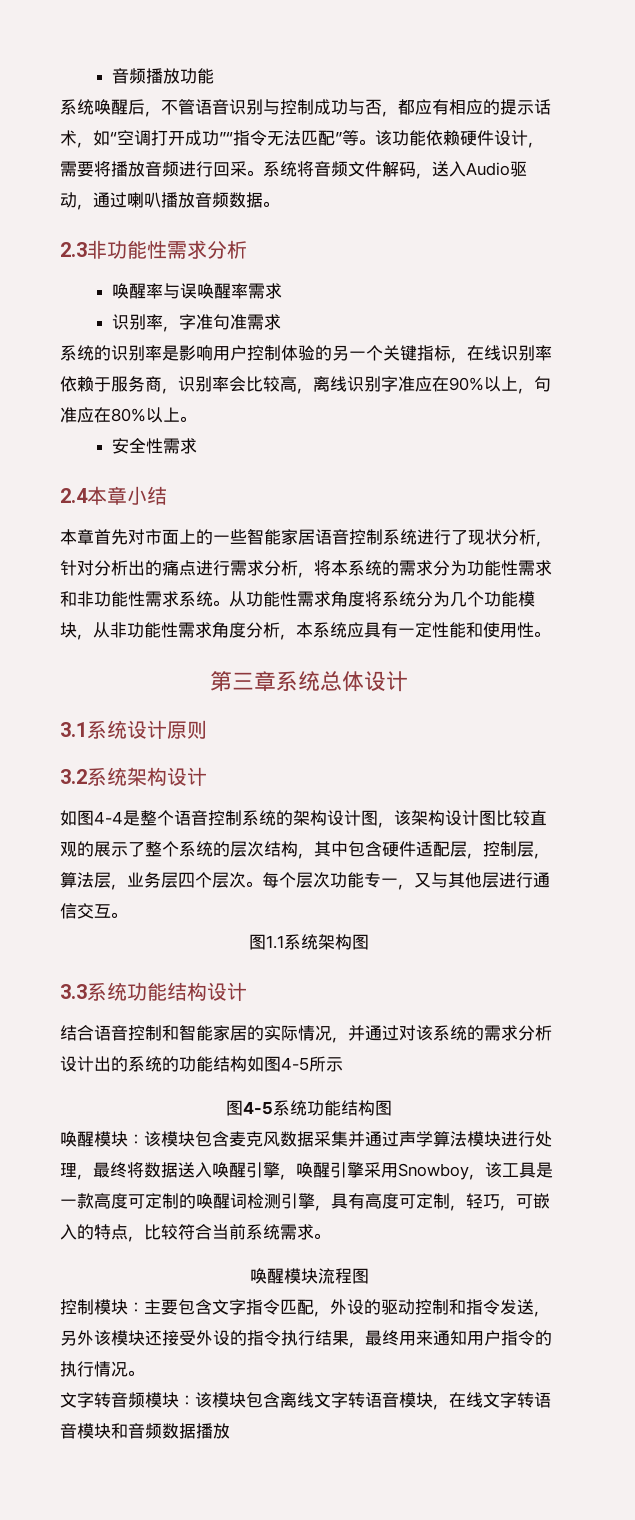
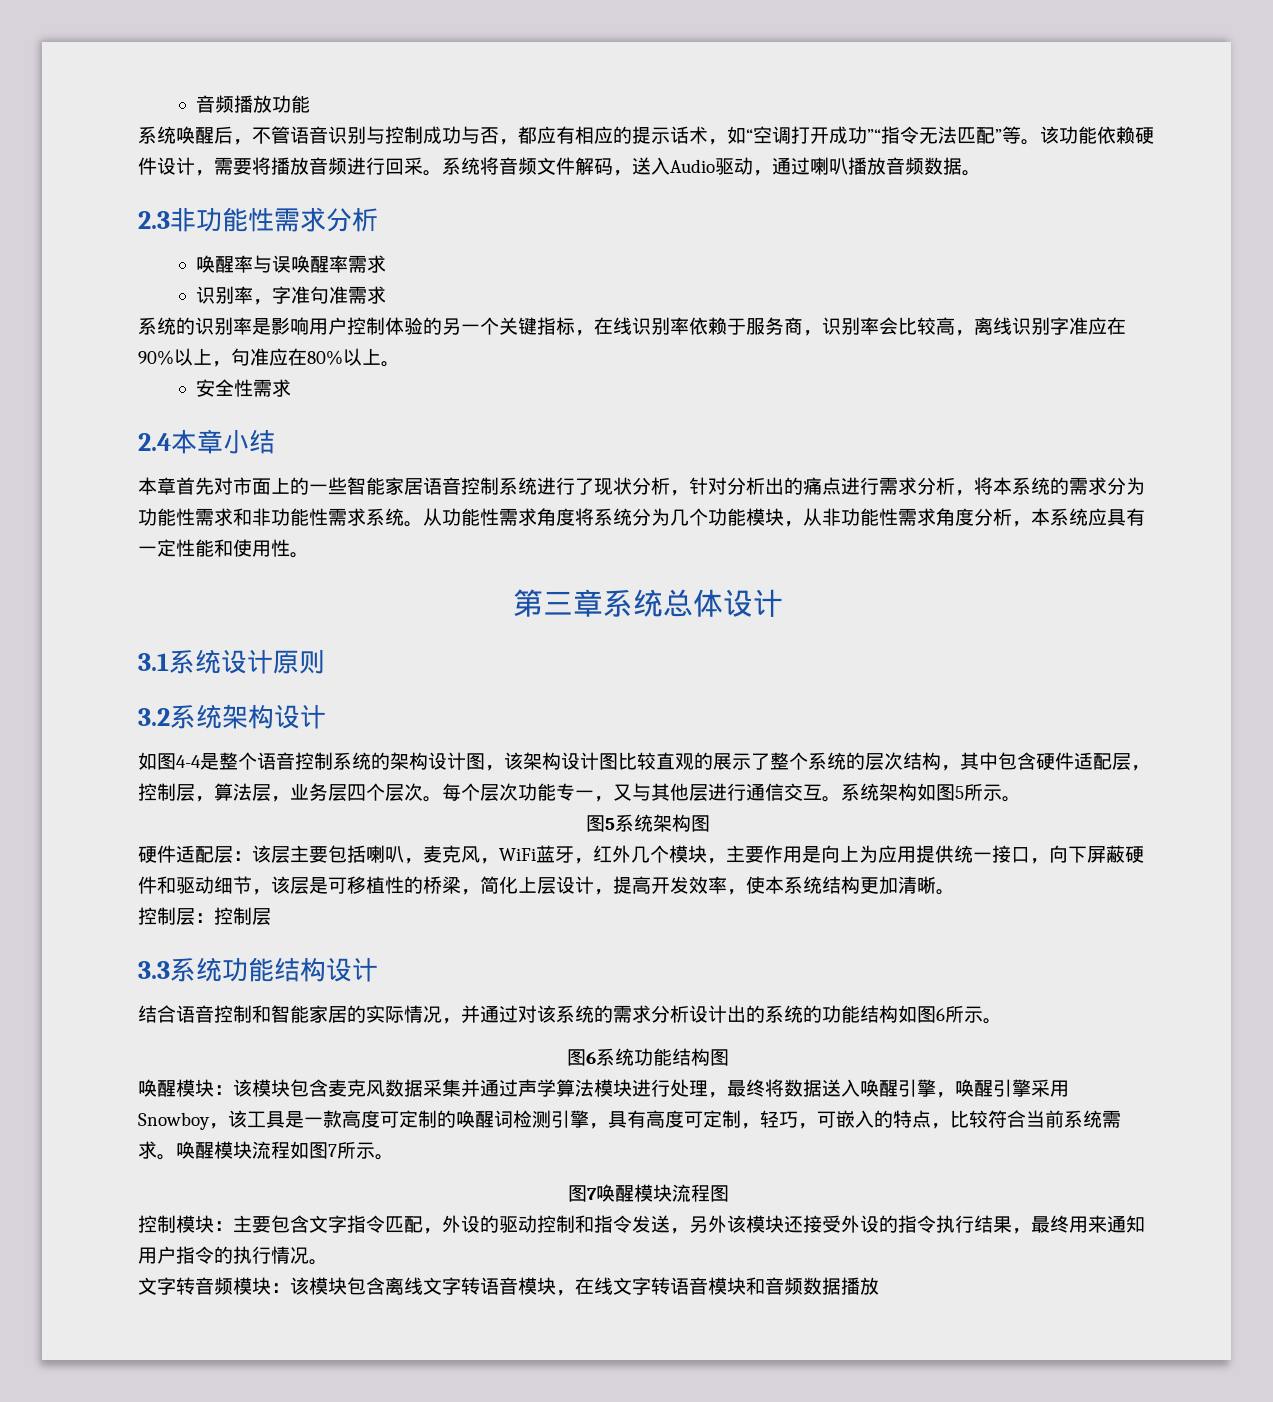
[249,934,284,950] // 图1.1 -> [841,783,1021,802] [586,815,615,832] 系统架构如图5所示。 // 图5
(369, 942) none -> [138,845,1144,864] [138,876,955,895] [138,907,271,925] // 硬件适配层：该层主要包括喇叭，麦克风，WiFi蓝牙，红外几个模块，主要作用是向上为应用提供统一接口，向下屏蔽硬件和驱动细节，该层是可移植性的桥梁，简化上层设计，提高开发效率，使本系统结构更加清晰。 // 控制层：控制层
[281,1056,343,1072] [226,1100,273,1116] 4-5所示 // 图4-5 -> [936,1005,1002,1024] [567,1049,596,1066] 6所示。 // 图6
(330, 1236) // -> [176,1141,394,1160] [567,1185,597,1202] 唤醒模块流程如图7所示。 // 图7

